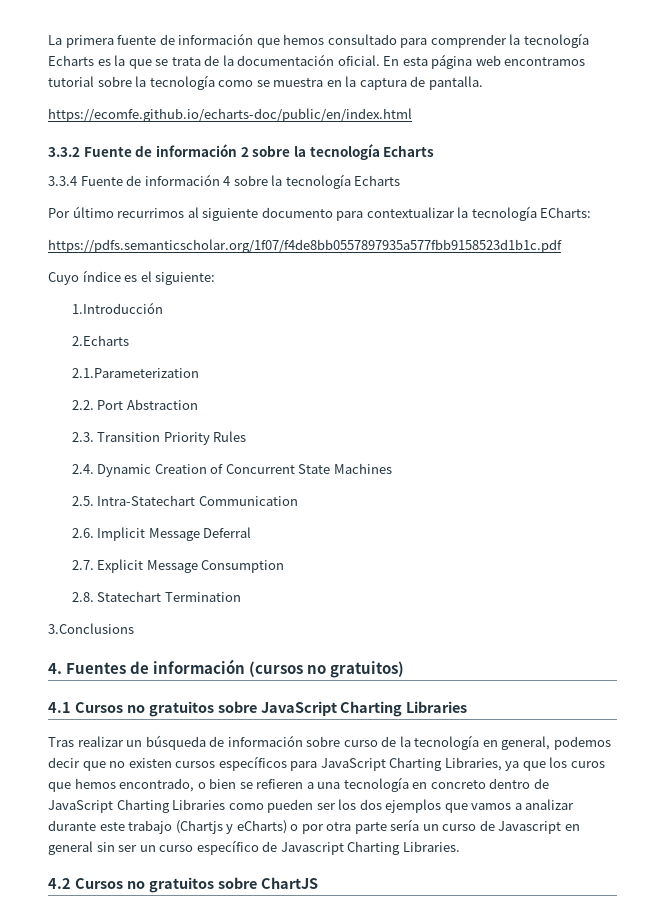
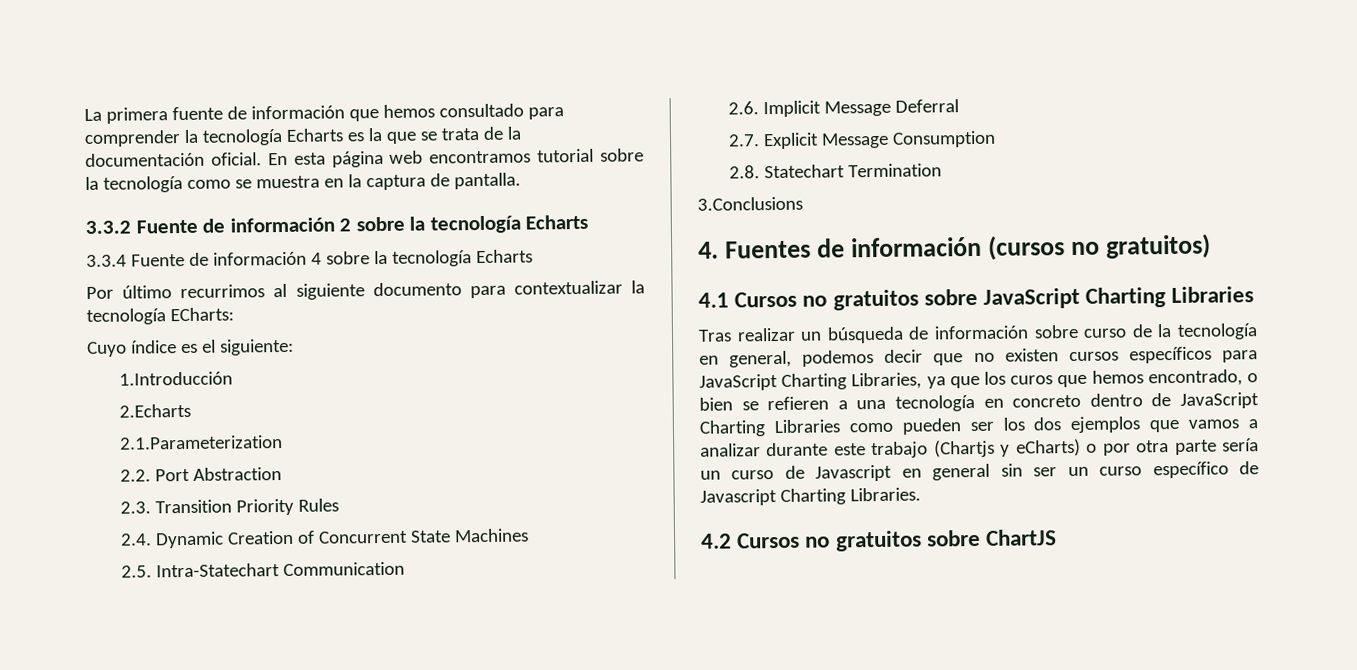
[48,108,412,122] // https://ecomfe.github.io/echarts-doc/public/en/index.html -> (521, 181) none
[48,239,562,253] // https://pdfs.semanticscholar.org/1f07/f4de8bb0557897935a577fbb9158523d1b1c.pdf -> (234, 314) none

